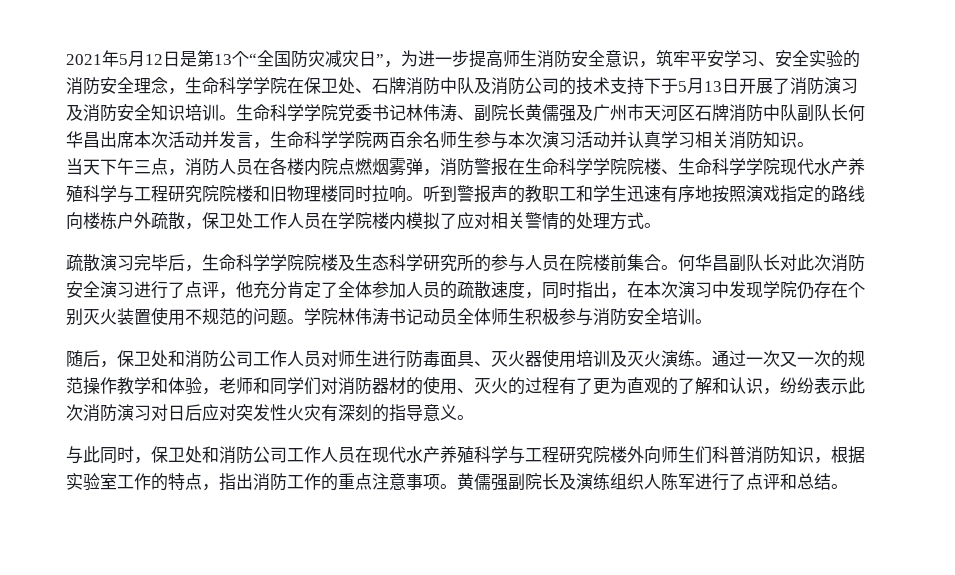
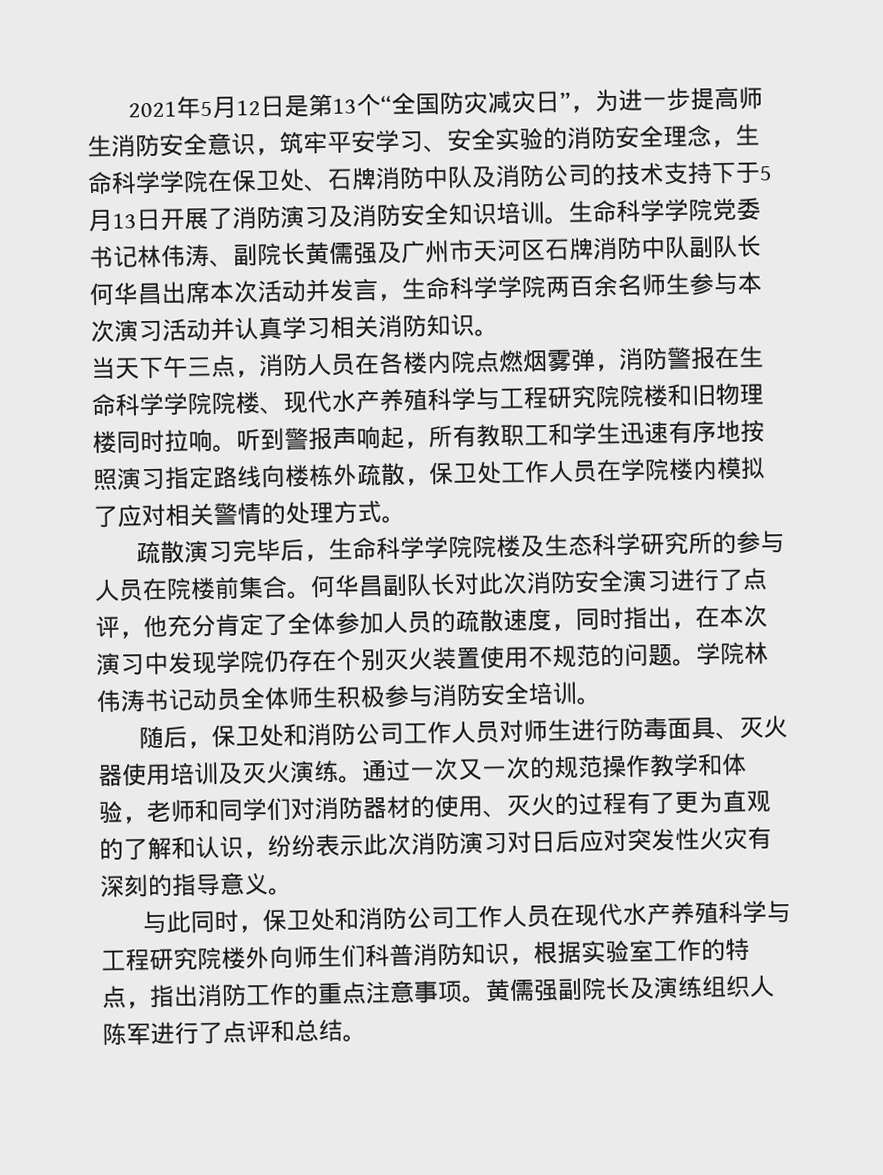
[678,158,780,175] 生命科学学院 -> (284, 410) none
[508,185,525,203] 的 -> [356,424,477,450] 响起，所有
[763,185,831,203] 戏指定的 -> [140,465,214,491] 习指定
[117,212,134,229] 户 -> (334, 475) none

